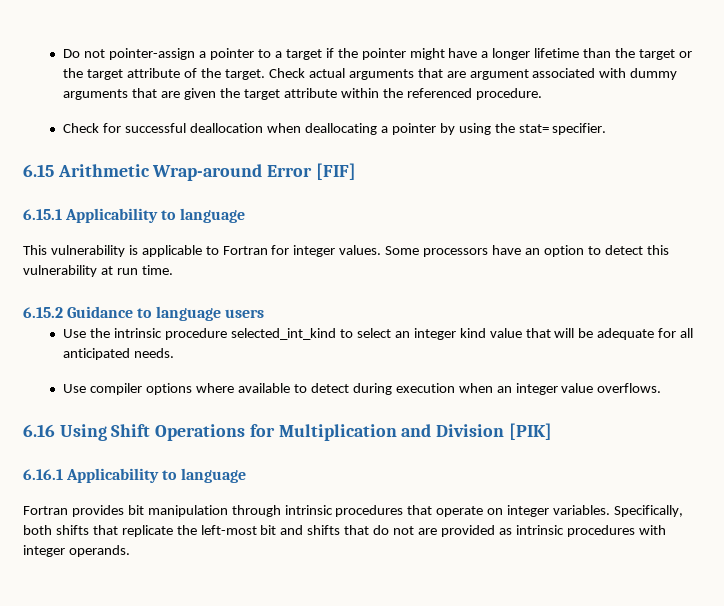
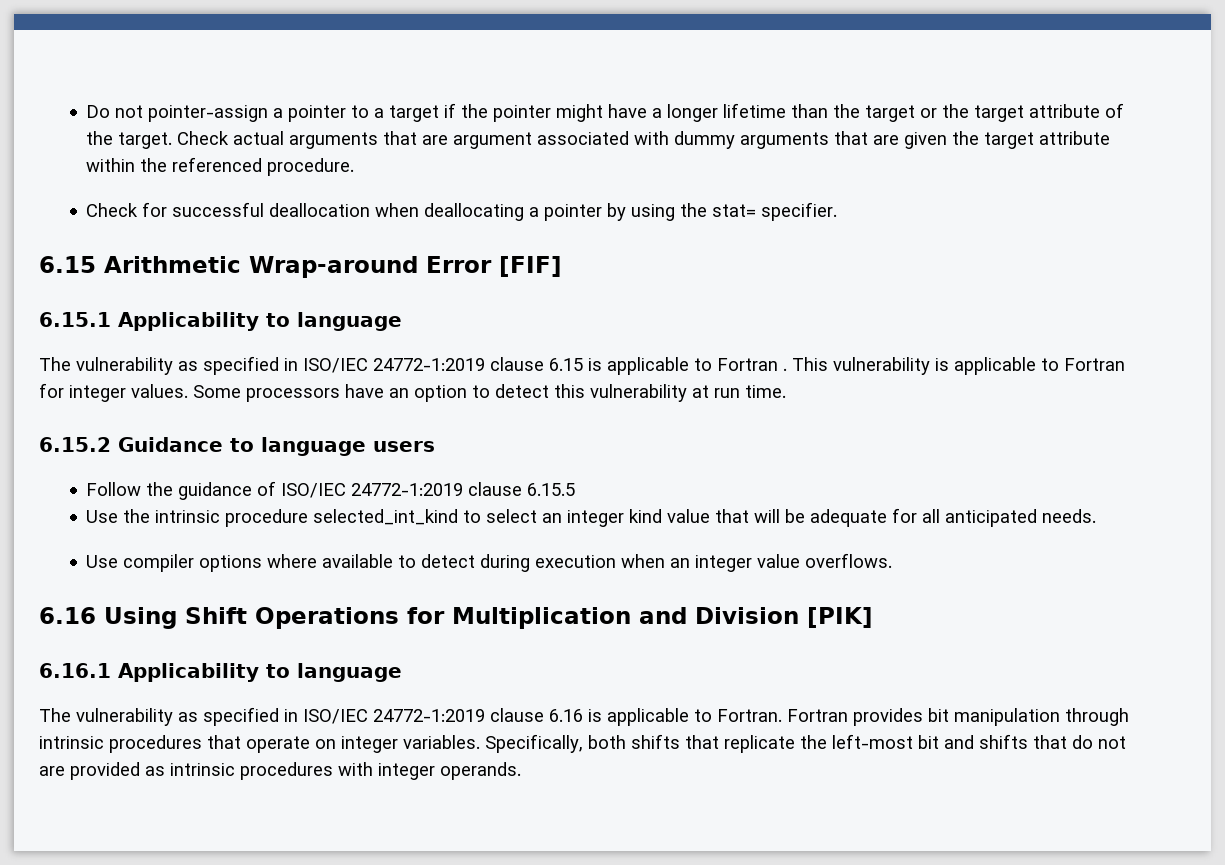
(245, 215) none -> [39,356,787,375] The vulnerability as specified in ISO/IEC 24772-1:2019 clause 6.15 is applicable to Fortran .
(264, 313) none -> [86,481,576,500] // Follow the guidance of ISO/IEC 24772-1:2019 clause 6.15.5
(246, 475) none -> [39,707,782,726] The vulnerability as specified in ISO/IEC 24772-1:2019 clause 6.16 is applicable to Fortran.

